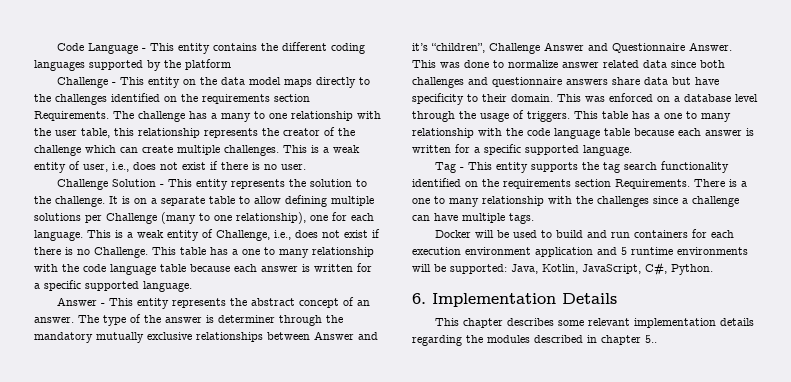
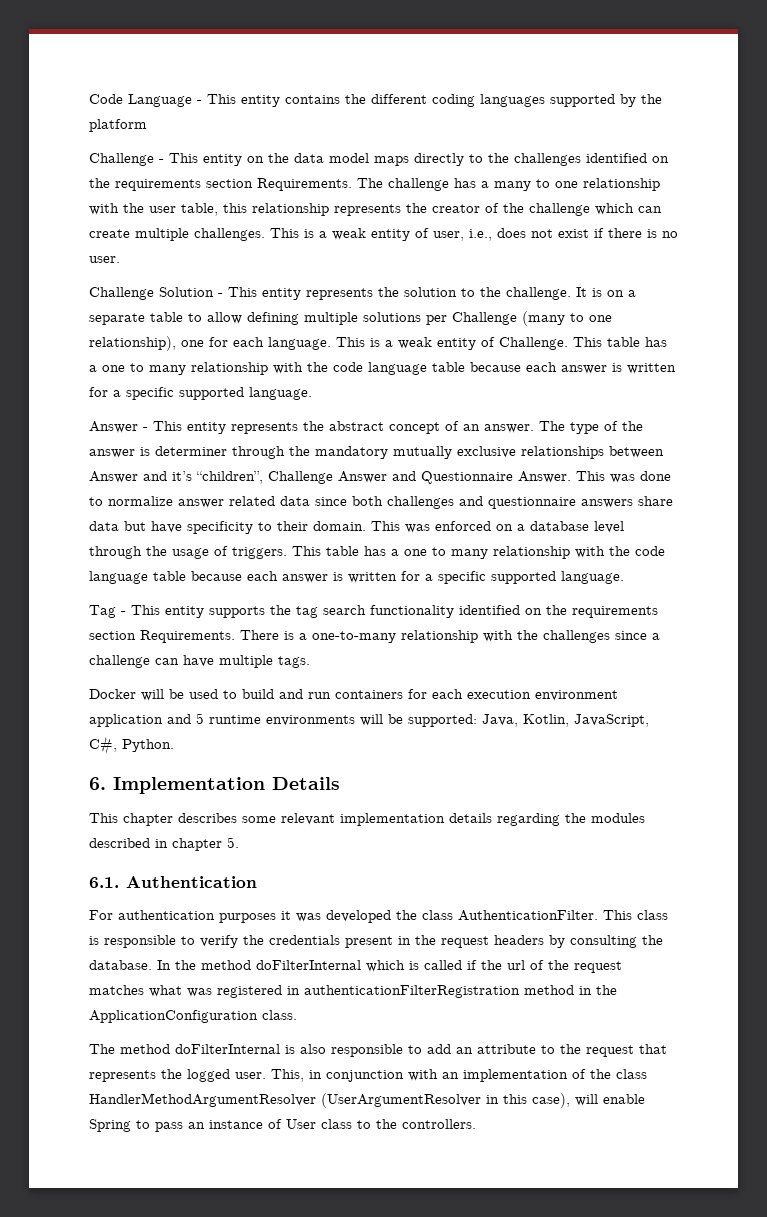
[216,229,380,241] [34,247,90,255] Challenge, i.e., does not exist if there is no -> (495, 342) none
[412,196,479,207] one to many -> [312,631,396,643] one-to-many
[645,335,657,343] 5.. -> [227,837,239,848] [89,876,257,888] [89,910,668,923] [89,935,663,948] [89,960,622,973] [89,985,617,998] [89,1010,297,1023] [89,1044,667,1057] [89,1069,647,1082] [89,1093,645,1108] [89,1119,476,1132] 5. // 6.1. Authentication // For authentication purposes it was developed the class AuthenticationFilter. This class is responsible to verify the credentials present in the request headers by consulting the database. In the method doFilterInternal which is called if the url of the request matches what was registered in authenticationFilterRegistration method in the ApplicationConfiguration class. // The method doFilterInternal is also responsible to add an attribute to the request that represents the logged user. This, in conjunction with an implementation of the class HandlerMethodArgumentResolver (UserArgumentResolver in this case), will enable Spring to pass an instance of User class to the controllers.

